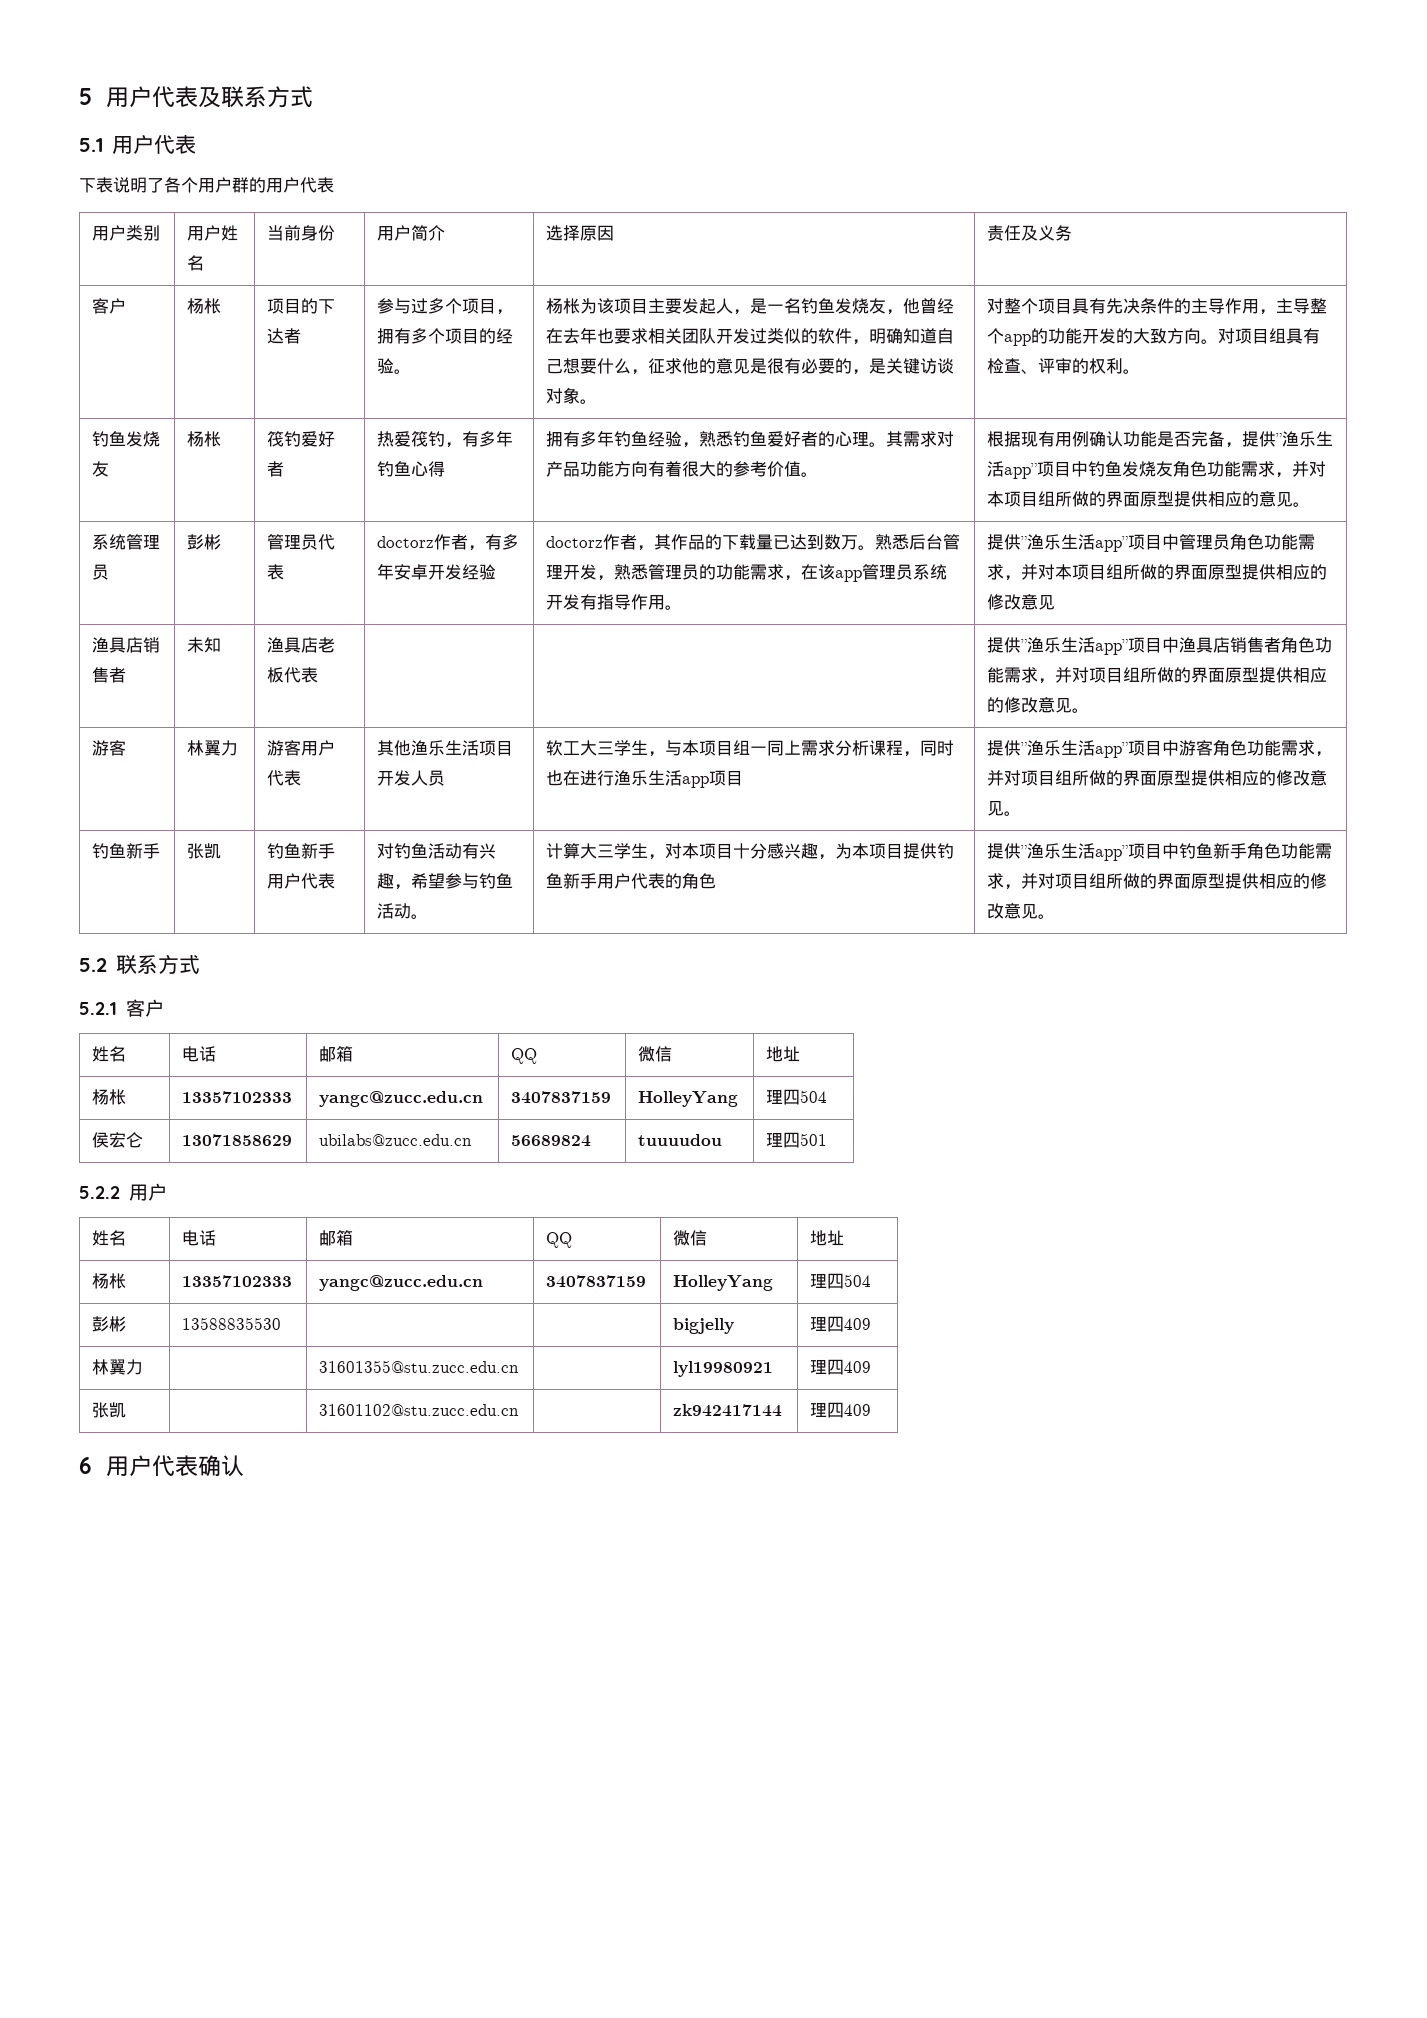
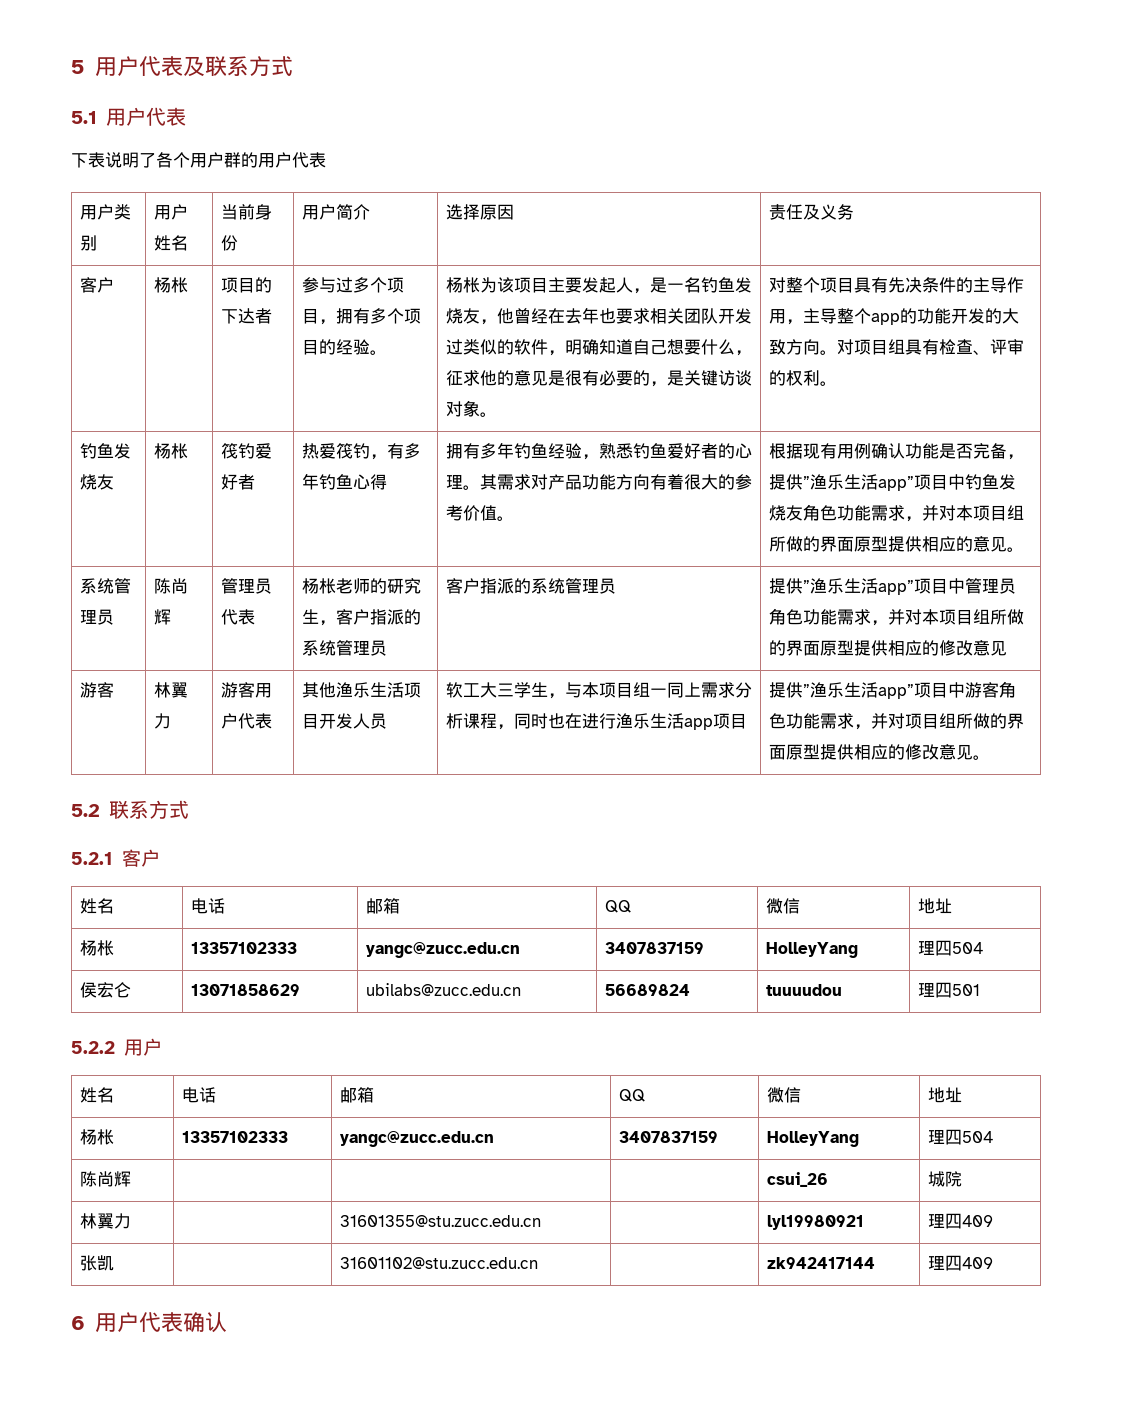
[187,534,222,550] 彭彬 -> [153,578,188,594] [153,609,171,625] 陈尚辉
[377,534,520,551] [377,563,497,580] [546,534,961,551] [546,564,948,582] [546,594,683,610] doctorz作者，有多年安卓开发经验 | doctorz作者，其作品的下载量已达到数万。熟悉后台管理开发，熟悉管理员的功能需求，在该app管理员系统开发有指导作用。 -> [301,578,421,594] [301,609,421,626] [301,640,387,656] [445,578,616,594] 杨枨老师的研究生，客户指派的系统管理员 | 客户指派的系统管理员
[92,637,161,653] [92,667,127,683] [187,637,222,653] [267,637,336,653] [267,667,319,683] [987,636,1333,655] [987,667,1328,684] [987,697,1090,713] // 渔具店销售者 | 未知 | 渔具店老板代表 | | | 提供”渔乐生活app”项目中渔具店销售者角色功能需求，并对项目组所做的界面原型提供相应的修改意见。 -> (1007, 648) none
[92,843,161,859] [187,843,222,859] [267,843,336,859] [267,873,336,889] [377,843,497,859] [377,873,514,890] [377,903,429,919] [546,843,955,860] [546,872,717,889] [987,842,1333,861] [987,873,1328,890] [987,903,1056,919] // 钓鱼新手 | 张凯 | 钓鱼新手用户代表 | 对钓鱼活动有兴趣，希望参与钓鱼活动。 | 计算大三学生，对本项目十分感兴趣，为本项目提供钓鱼新手用户代表的角色 | 提供”渔乐生活app”项目中钓鱼新手角色功能需求，并对项目组所做的界面原型提供相应的修改意见。 -> (990, 757) none
[92,1316,127,1332] [182,1317,282,1330] [673,1318,735,1334] [810,1316,872,1332] 彭彬 | 13588835530 | | | bigjelly | 理四409 -> [79,1171,131,1187] [766,1172,828,1187] [927,1171,962,1187] 陈尚辉 | | | | csui_26 | 城院

